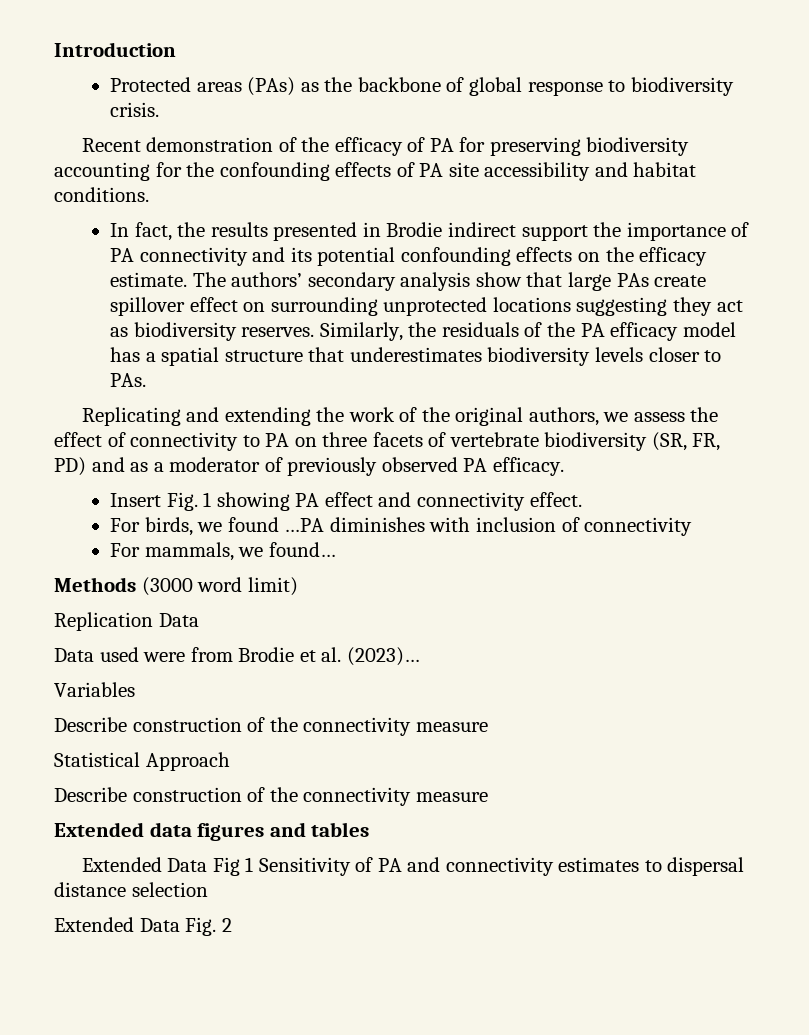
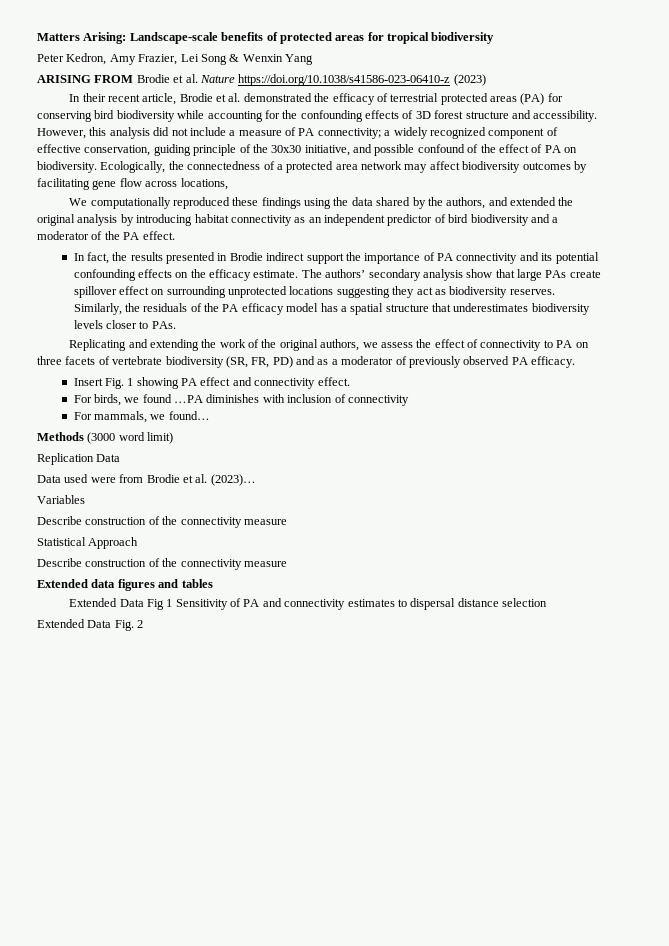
[54,42,176,57] [110,77,734,96] [110,102,160,117] [81,137,690,156] Introduction // Protected areas (PAs) as the backbone of global response to biodiversity crisis. // Recent demonstration of the efficacy of PA for preserving biodiversity -> [37,32,495,44] [37,53,313,65] [37,74,486,86] [69,93,563,105] [37,110,205,122] Matters Arising: Landscape-scale benefits of protected areas for tropical biodiversity // Peter Kedron, Amy Frazier, Lei Song & Wenxin Yang // ARISING FROM Brodie et al. Nature https://doi.org/10.1038/s41586-023-06410-z (2023) // In their recent article, Brodie et al. demonstrated the efficacy of terrestrial protected areas (PA) for conserving bird biodiversity while
[419,162,697,181] [54,187,149,202] PA site accessibility and habitat conditions. -> [415,110,598,122] [37,127,558,139] [37,144,577,156] [37,161,587,173] [37,178,228,190] [69,197,574,209] [37,214,559,226] [37,231,175,240] 3D forest structure and accessibility. However, this analysis did not include a measure of PA connectivity; a widely recognized component of effective conservation, guiding principle of the 30x30 initiative, and possible confound of the effect of PA on biodiversity. Ecologically, the connectedness of a protected area network may affect biodiversity outcomes by facilitating gene flow across locations, // We computationally reproduced these findings using the data shared by the authors, and extended the original analysis by introducing habitat connectivity as an independent predictor of bird biodiversity and a moderator of the PA effect.

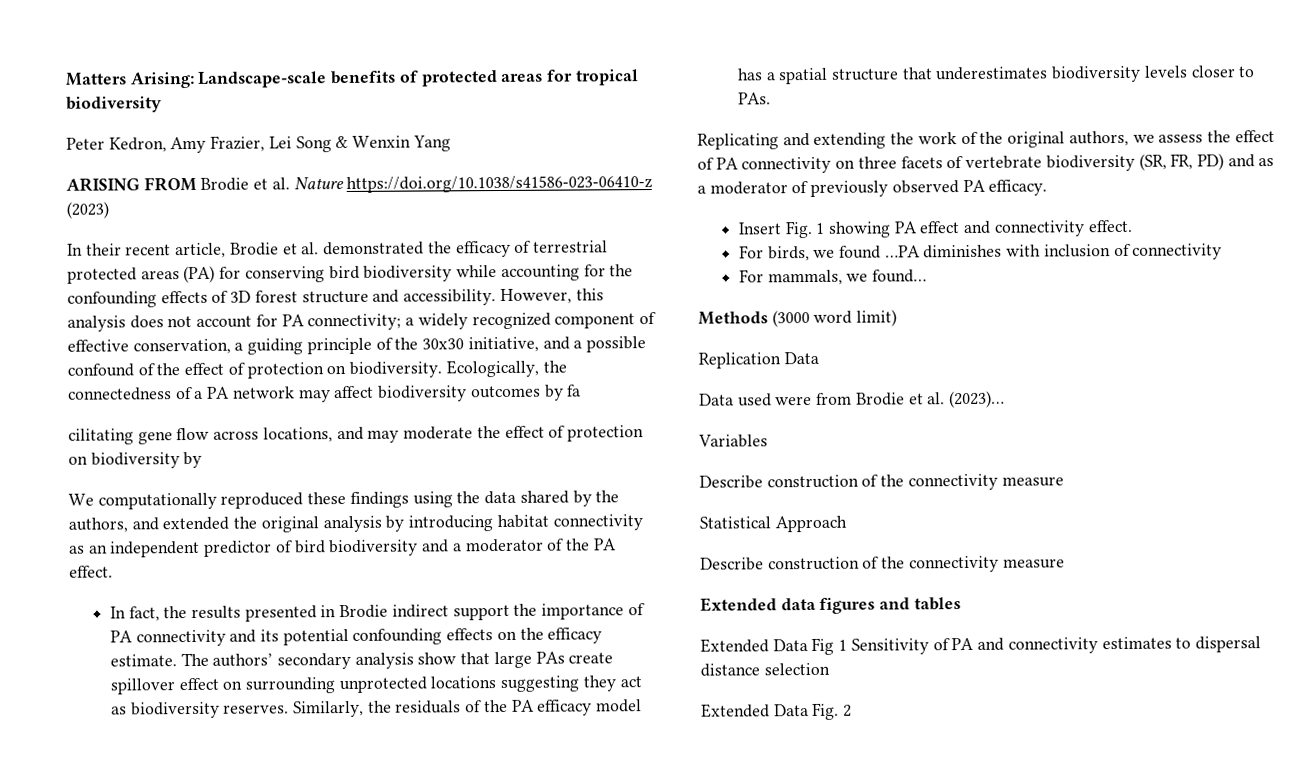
[153,127,296,136] did not include a measure of -> [129,314,278,329] does not account for
(151, 150) none -> [234,342,244,351] a
(372, 148) none -> [573,340,583,349] a
[544,145,561,153] PA -> [246,362,324,379] protection
[286,161,358,173] protected area -> [207,386,231,399] PA
[37,178,90,190] facilitating -> [566,384,582,397] [68,428,134,445] fa // cilitating
(228, 184) none -> [336,425,644,443] [68,451,203,469] and may moderate the effect of protection on biodiversity by
[480,340,573,351] connectivity to PA -> [715,156,832,174] PA connectivity

